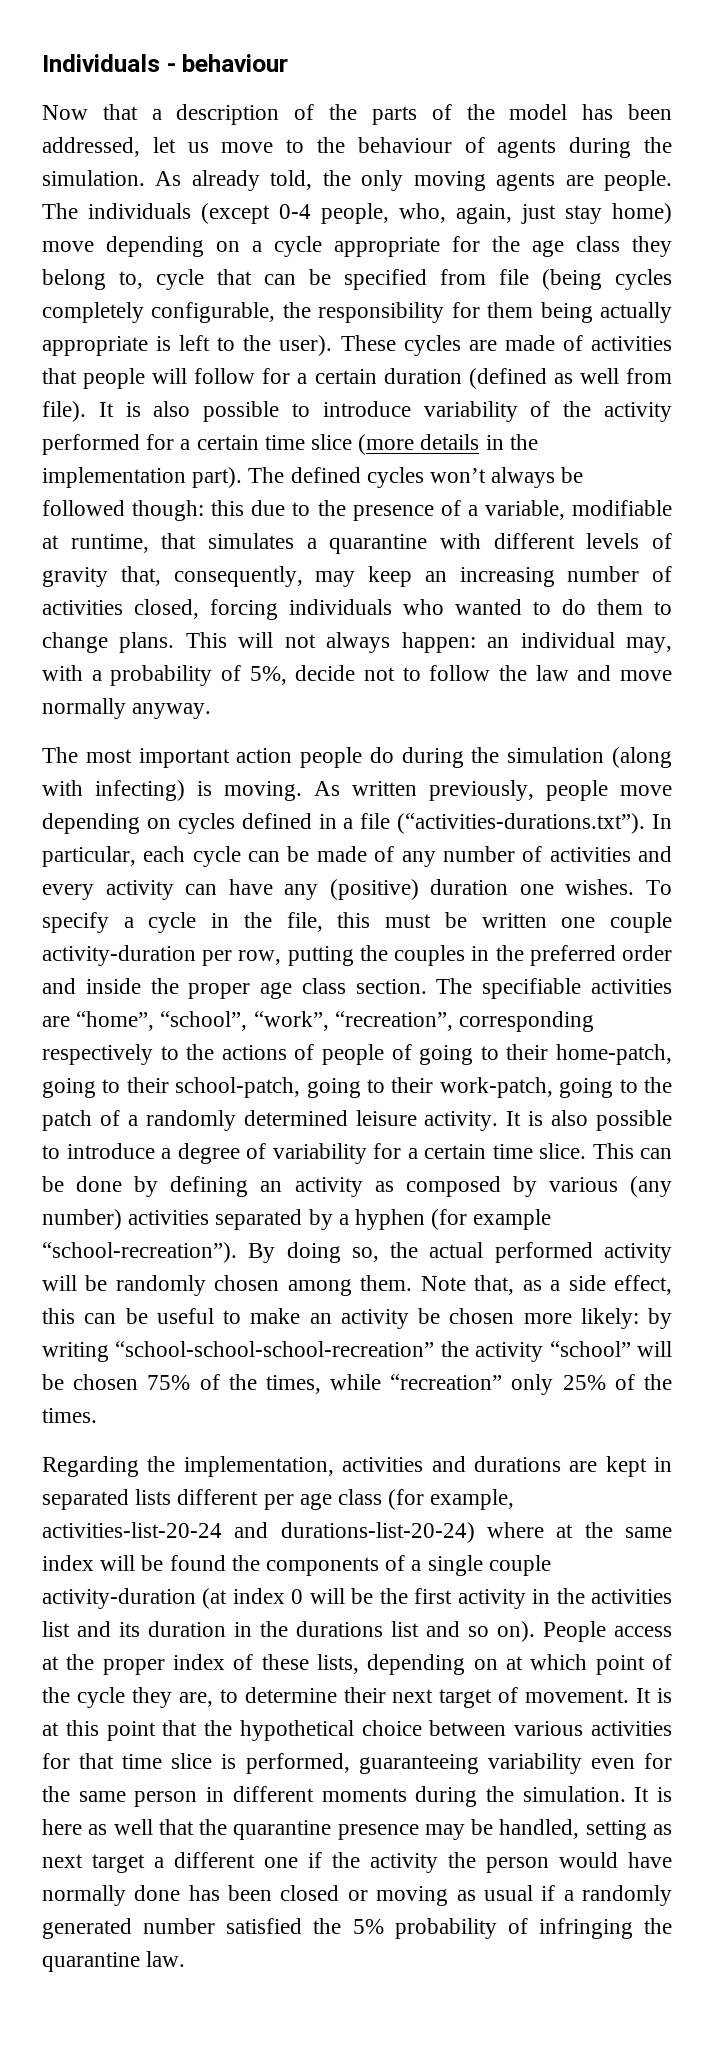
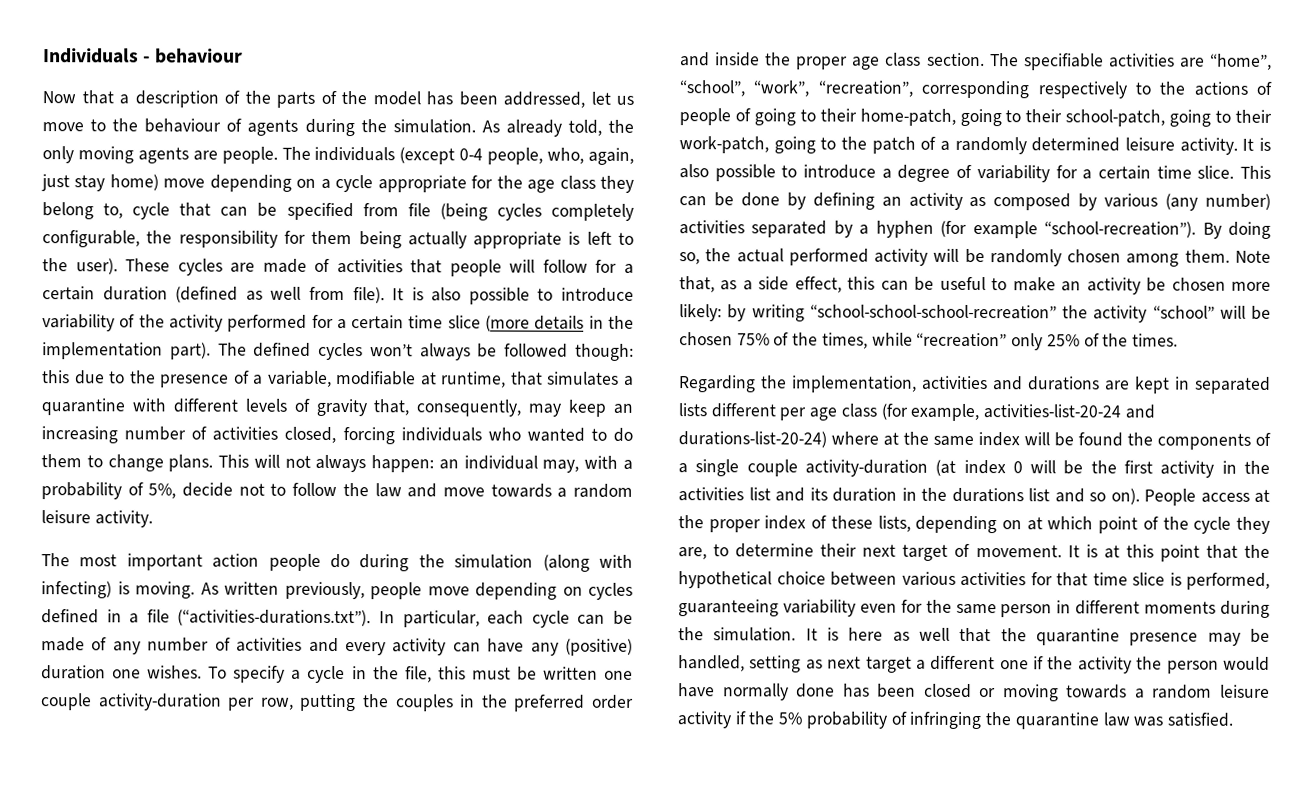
[42,698,212,719] normally anyway. -> [490,483,633,498] [41,510,153,528] towards a random leisure activity.
[456,1885,673,1906] [42,1918,303,1939] as usual if a randomly generated number satisfied -> [1066,684,1270,699] [677,711,747,729] towards a random leisure activity if
[146,1951,186,1967] law. -> [1102,712,1233,727] law was satisfied.

